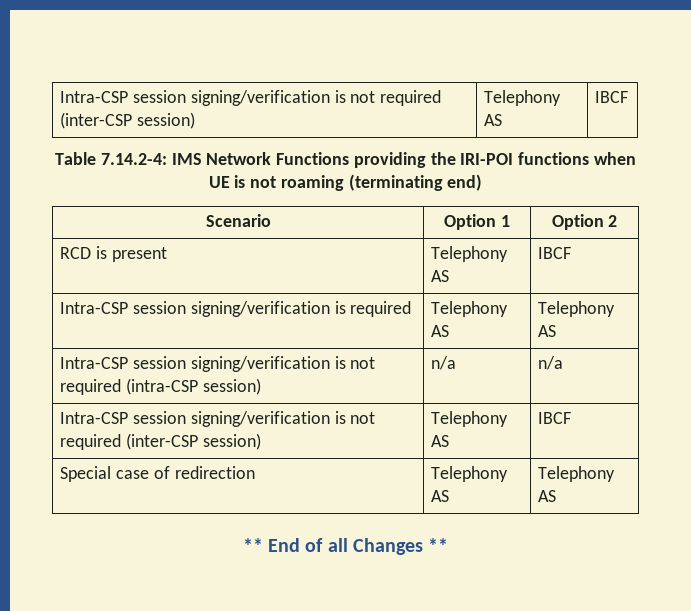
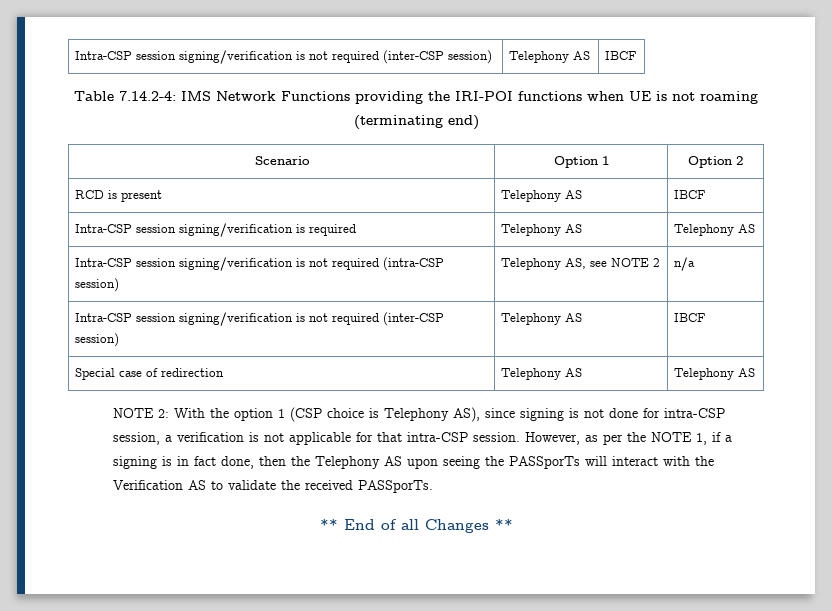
[431,356,457,370] n/a -> [500,258,660,270] Telephony AS, see NOTE 2
(557, 496) none -> [113,407,726,422] [113,432,733,445] [113,456,715,469] [113,480,434,493] // NOTE 2: With the option 1 (CSP choice is Telephony AS), since signing is not done for intra-CSP session, a verification is not applicable for that intra-CSP session. However, as per the NOTE 1, if a signing is in fact done, then the Telephony AS upon seeing the PASSporTs will interact with the Verification AS to validate the received PASSporTs.

